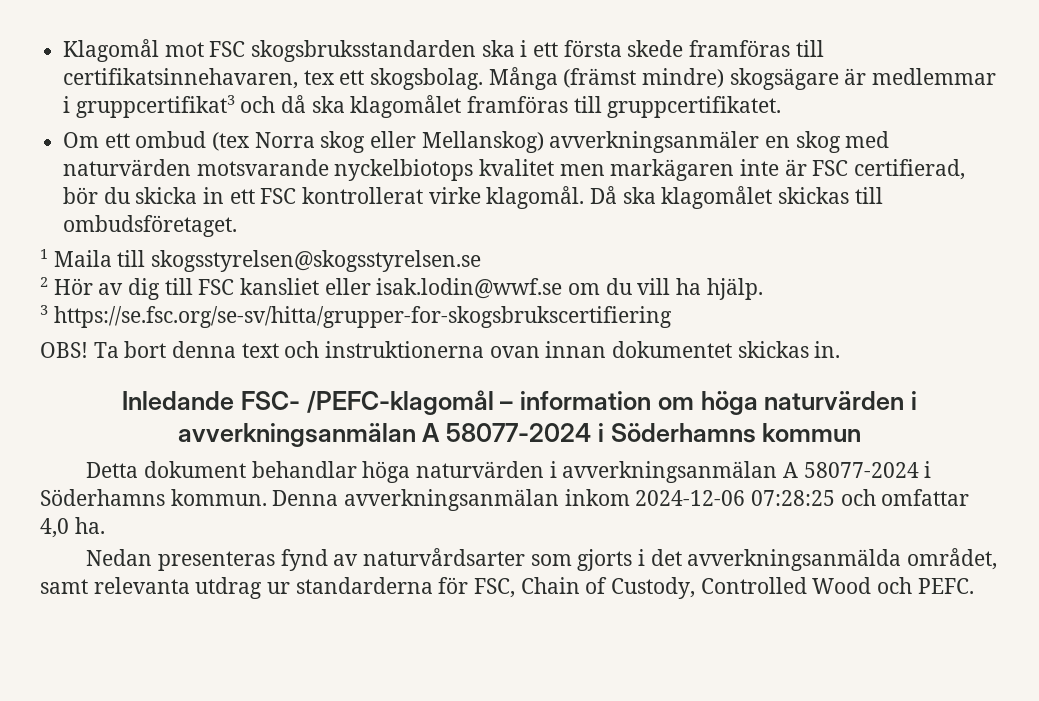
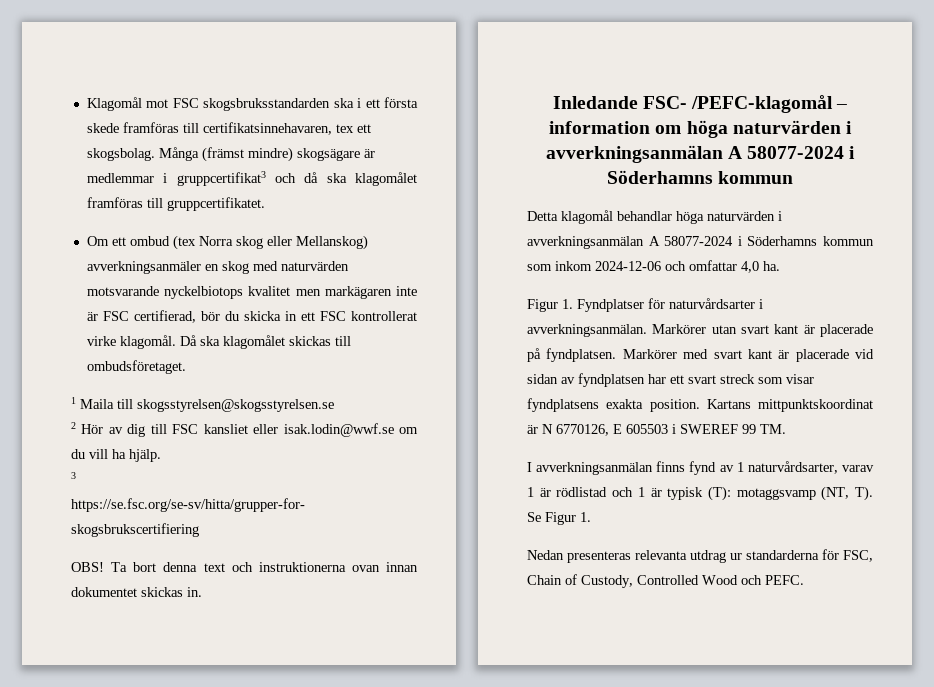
[144,461,247,478] dokument -> [561,210,613,224] klagomål
[170,489,560,511] kommun. Denna avverkningsanmälan -> [823,236,874,246] [527,264,552,271] kommun som
[751,490,836,506] 07:28:25 -> (661, 266) none
[86,548,998,571] [40,579,88,594] Nedan presenteras fynd av naturvårdsarter som gjorts i det avverkningsanmälda området, samt -> [527,298,763,312] [527,324,873,337] [527,348,874,362] [527,373,814,387] [527,398,873,412] [527,424,786,436] [527,461,874,475] [527,486,873,501] [527,512,591,525] [527,550,631,563] Figur 1. Fyndplatser för naturvårdsarter i avverkningsanmälan. Markörer utan svart kant är placerade på fyndplatsen. Markörer med svart kant är placerade vid sidan av fyndplatsen har ett svart streck som visar fyndplatsens exakta position. Kartans mittpunktskoordinat är N 6770126, E 605503 i SWEREF 99 TM. // I avverkningsanmälan finns fynd av 1 naturvårdsarter, varav 1 är rödlistad och 1 är typisk (T): motaggsvamp (NT, T). Se Figur 1. // Nedan presenteras

